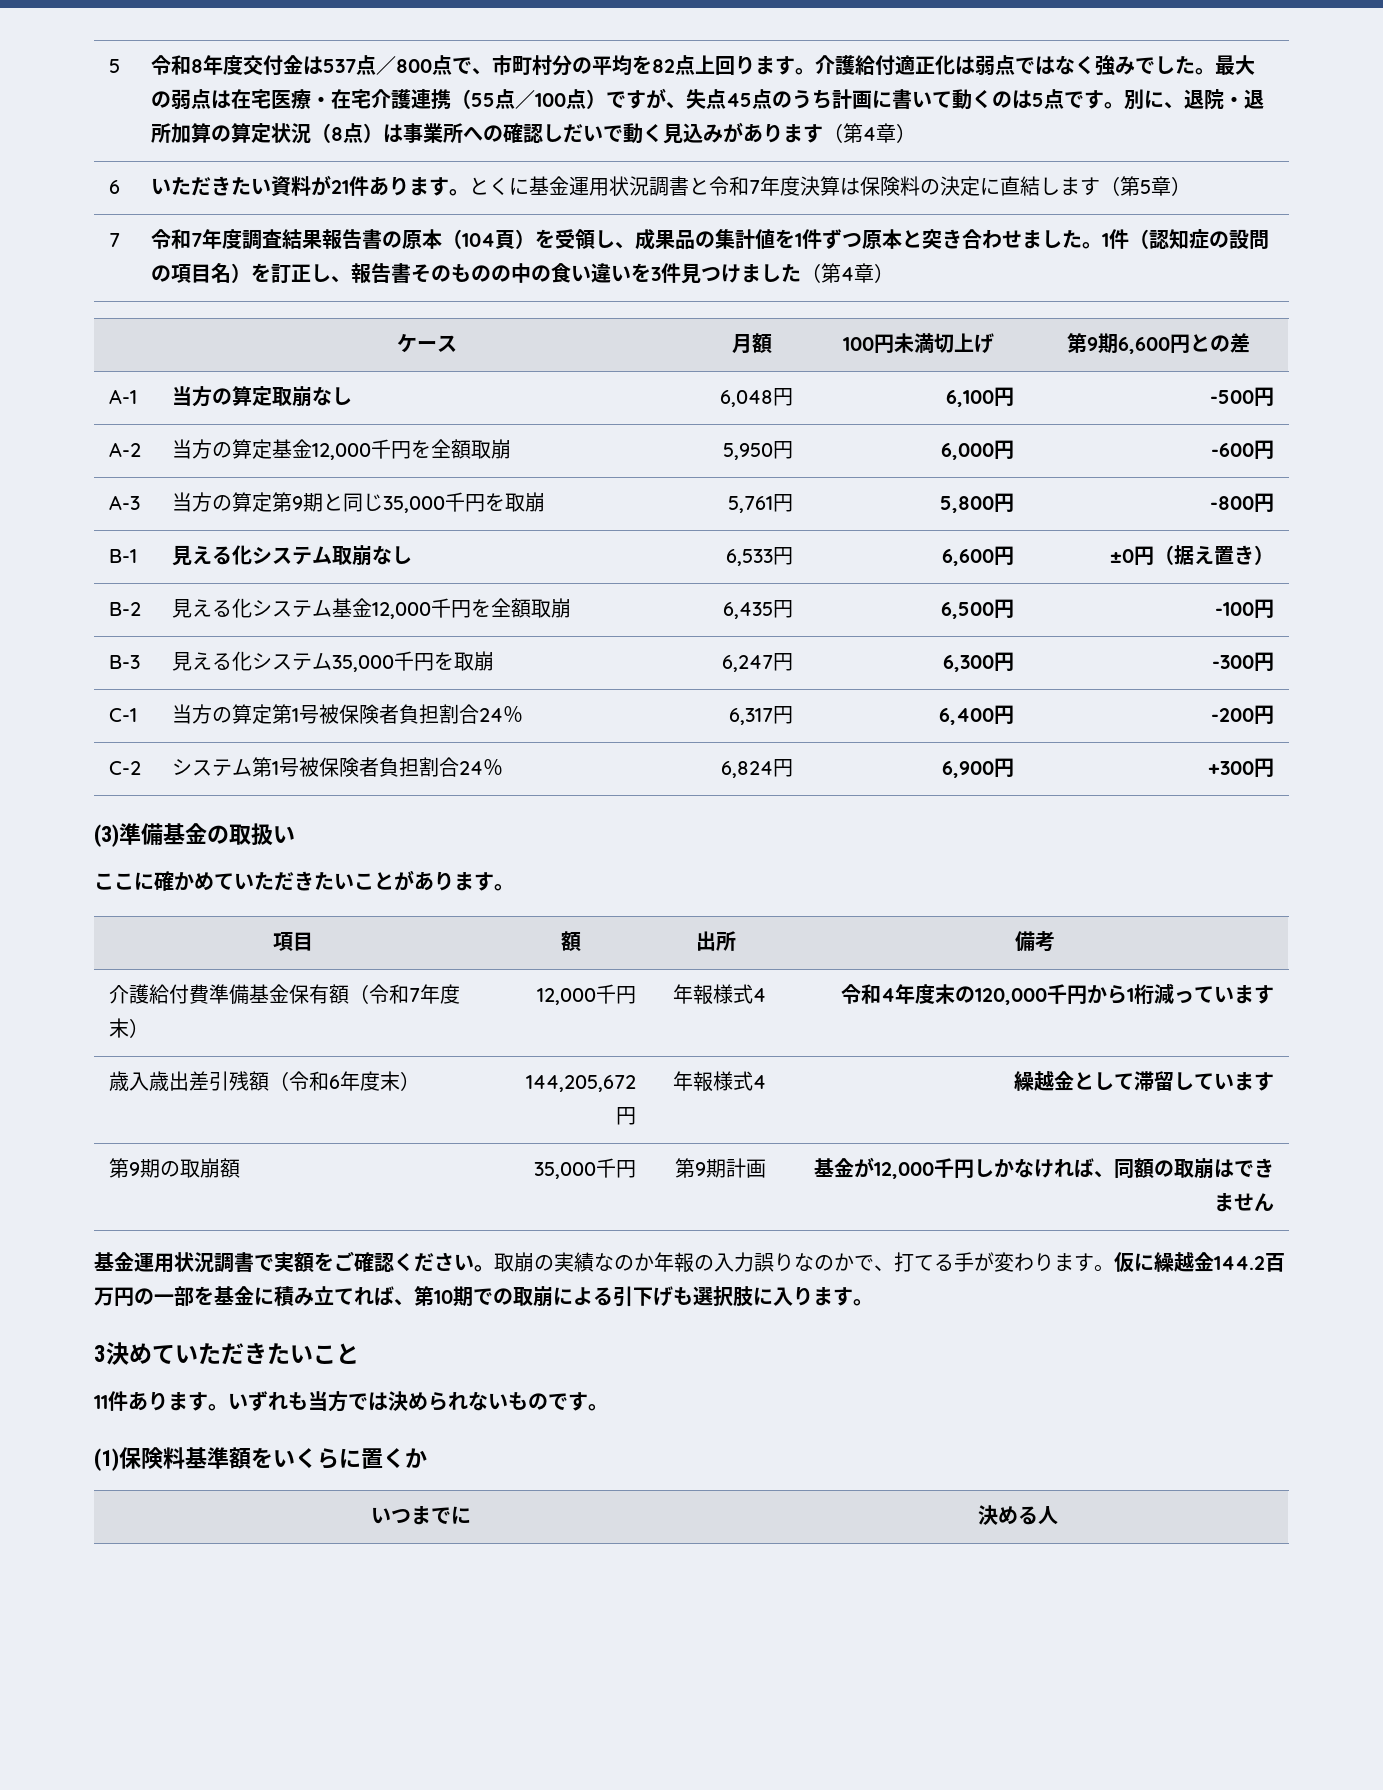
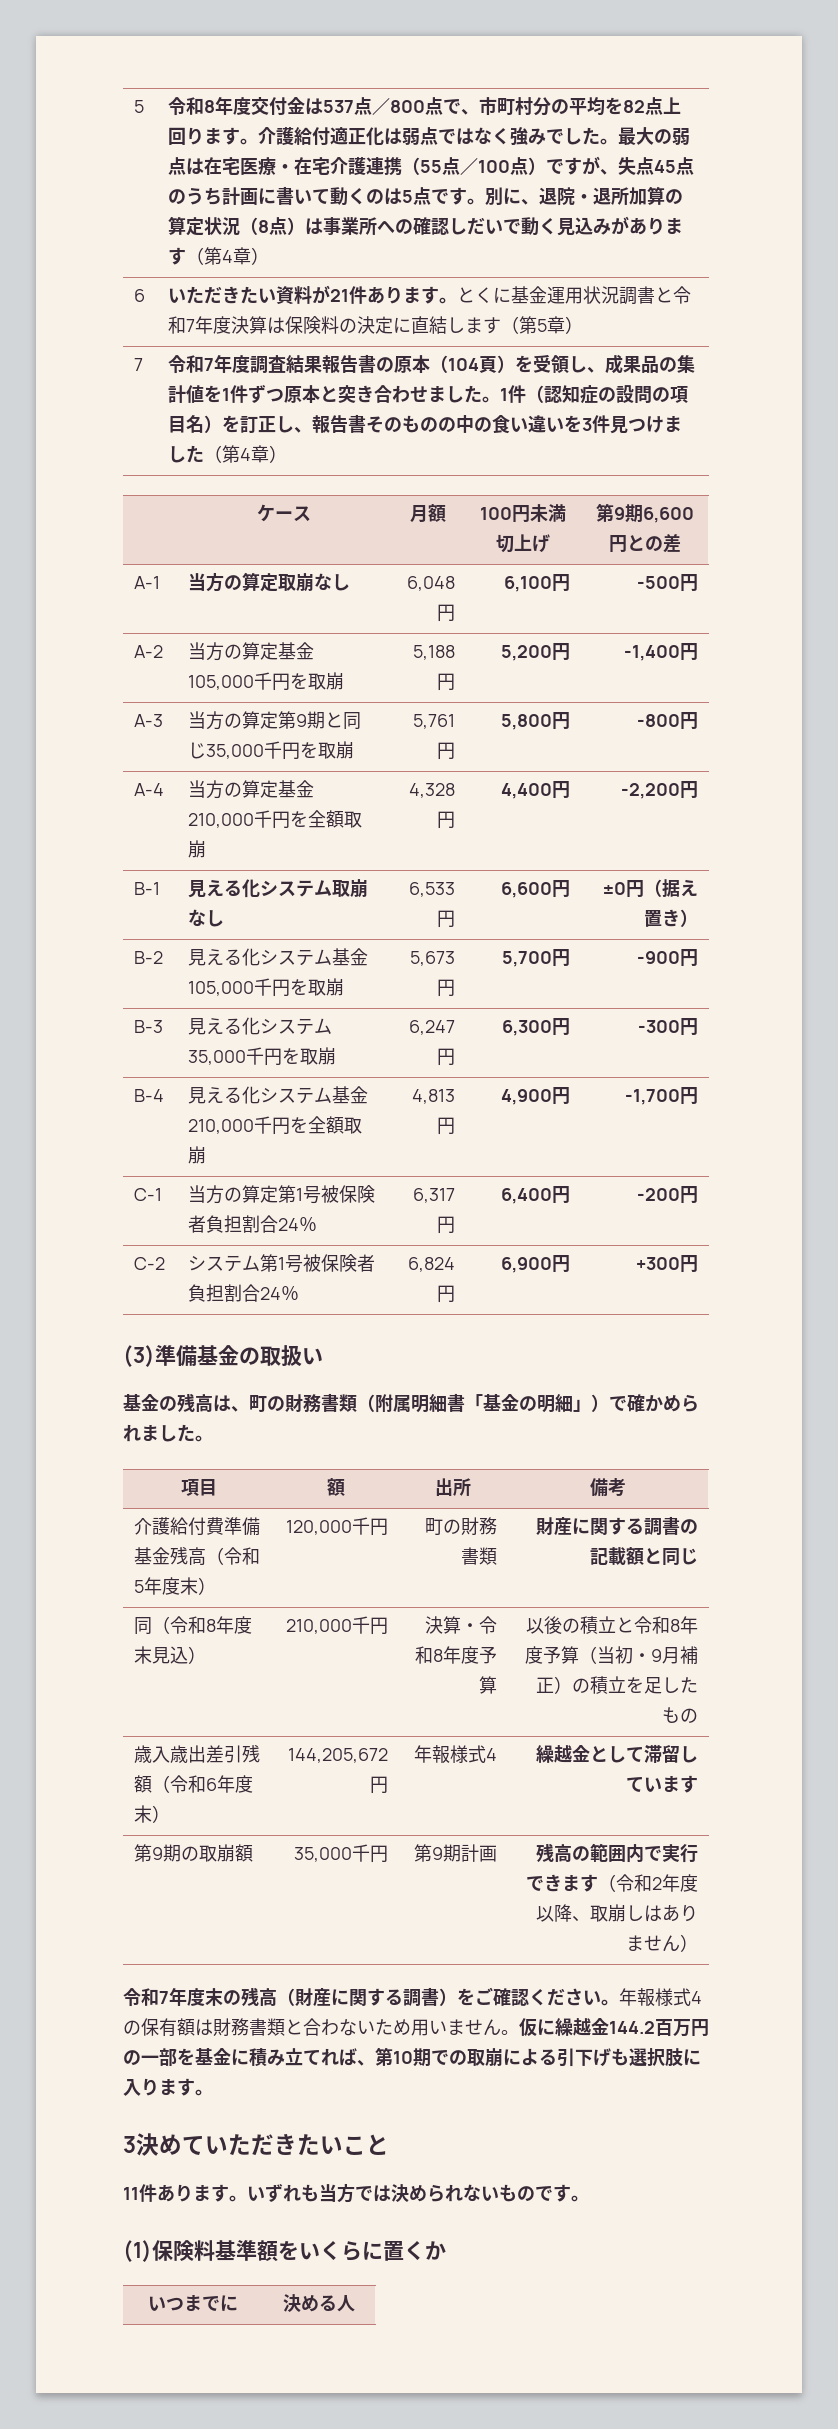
[312,439,512,460] [722,441,793,460] [940,440,1014,460] [1210,443,1254,457] 12,000千円を全額取崩 | 5,950円 | 6,000円 | -600 -> [188,672,345,691] [412,645,455,660] [436,673,455,691] [500,643,570,661] [623,645,680,661] 105,000千円を取崩 | 5,188円 | 5,200円 | -1,400
(1274, 502) none -> [134,783,165,796] [188,780,315,799] [188,810,363,829] [188,840,207,858] [408,783,455,798] [436,811,455,829] [500,781,570,799] [620,781,698,799] // A-4 | 当方の算定基金210,000千円を全額取崩 | 4,328円 | 4,400円 | -2,200円
[372,598,572,619] [722,600,793,619] [940,599,1014,619] [1214,602,1254,616] 12,000千円を全額取崩 | 6,435円 | 6,500円 | -100 -> [188,978,345,997] [409,951,455,966] [436,979,455,997] [501,949,570,967] [636,951,680,964] 105,000千円を取崩 | 5,673円 | 5,700円 | -900
(1274, 661) none -> [134,1089,165,1102] [188,1086,369,1104] [188,1116,363,1135] [188,1146,207,1164] [411,1089,455,1104] [436,1117,455,1135] [500,1087,570,1105] [624,1087,698,1105] // B-4 | 見える化システム基金210,000千円を全額取崩 | 4,813円 | 4,900円 | -1,700円
[94,870,494,891] ここに確かめていただきたいことがあります -> [123,1393,699,1413] [123,1424,195,1442] 基金の残高は、町の財務書類（附属明細書「基金の明細」）で確かめられました
[289,984,461,1004] [109,1018,150,1038] [536,984,636,1005] [672,984,766,1005] [840,983,1274,1005] 保有額（令和7年度末） | 12,000千円 | 年報様式4 | 令和4年度末の120,000千円から1桁減っています -> [170,1547,261,1566] [134,1577,217,1595] [285,1517,388,1536] [424,1517,497,1535] [460,1547,497,1565] [535,1516,698,1536] [589,1547,698,1566] [134,1616,253,1635] [134,1646,207,1664] [285,1616,388,1635] [424,1616,497,1634] [414,1646,497,1664] [478,1676,497,1694] [525,1616,698,1634] [524,1646,698,1664] [535,1676,698,1694] [661,1707,698,1723] 残高（令和5年度末） | 120,000千円 | 町の財務書類 | 財産に関する調書の記載額と同じ // 同（令和8年度末見込） | 210,000千円 | 決算・令和8年度予算 | 以後の積立と令和8年度予算（当初・9月補正）の積立を足したもの
[813,1157,1274,1179] [1213,1193,1274,1212] [94,1252,314,1273] 基金が12,000千円しかなければ、同額の取崩はできません // 基金運用状況調書で実額 -> [535,1843,698,1863] [525,1874,698,1892] [535,1904,698,1922] [625,1934,698,1952] [123,1987,457,2007] 残高の範囲内で実行できます（令和2年度以降、取崩しはありません） // 令和7年度末の残高（財産に関する調書）
[494,1252,1094,1273] 取崩の実績なのか年報の入力誤りなのかで、打てる手が変わります -> [619,1988,702,2006] [123,2018,501,2037] 年報様式4の保有額は財務書類と合わないため用いません

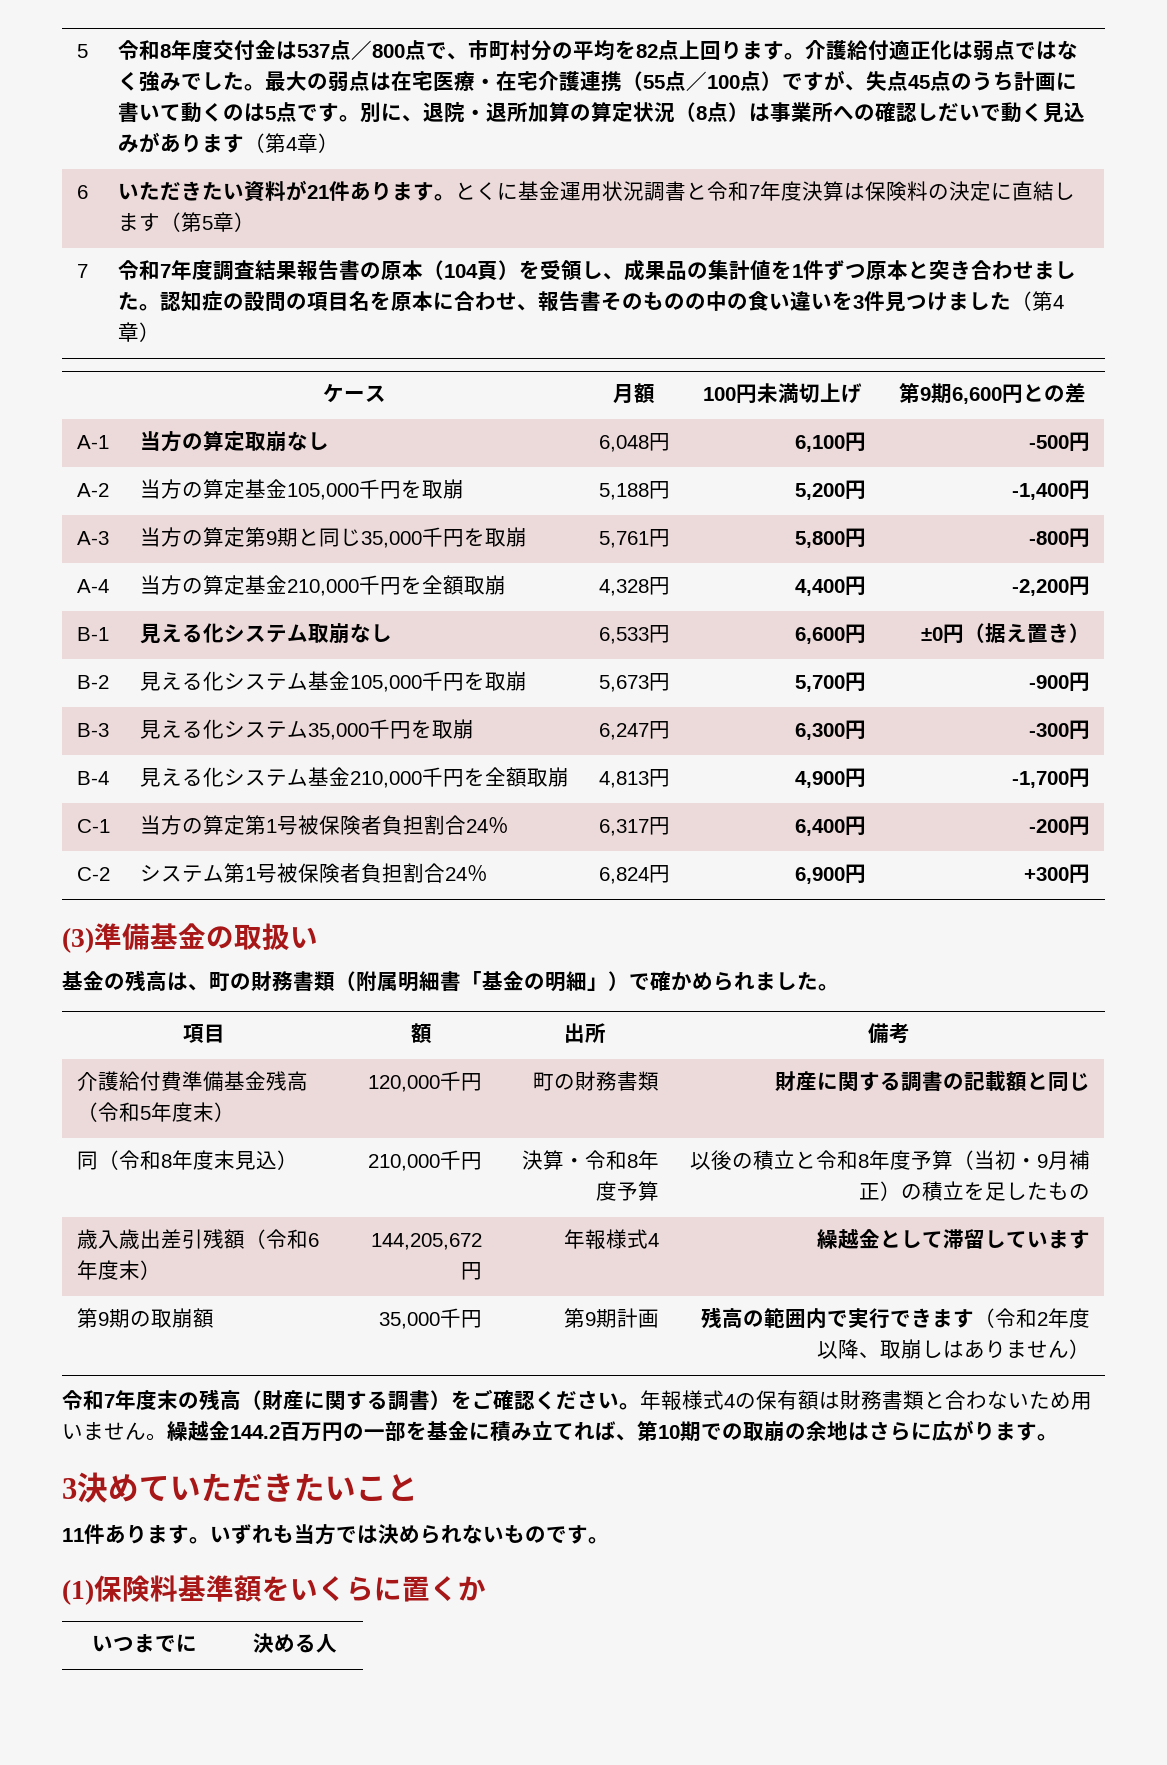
[500,385,545,403] 1件（ -> (160, 307) none
[204,415,295,434] ）を訂正し -> [369,291,517,311] を原本に合わせ
[519,2018,555,2036] 仮に -> (167, 1437) none
[503,2048,701,2067] [123,2079,141,2096] による引下げも選択肢に入 -> [785,1420,974,1441] の余地はさらに広が

